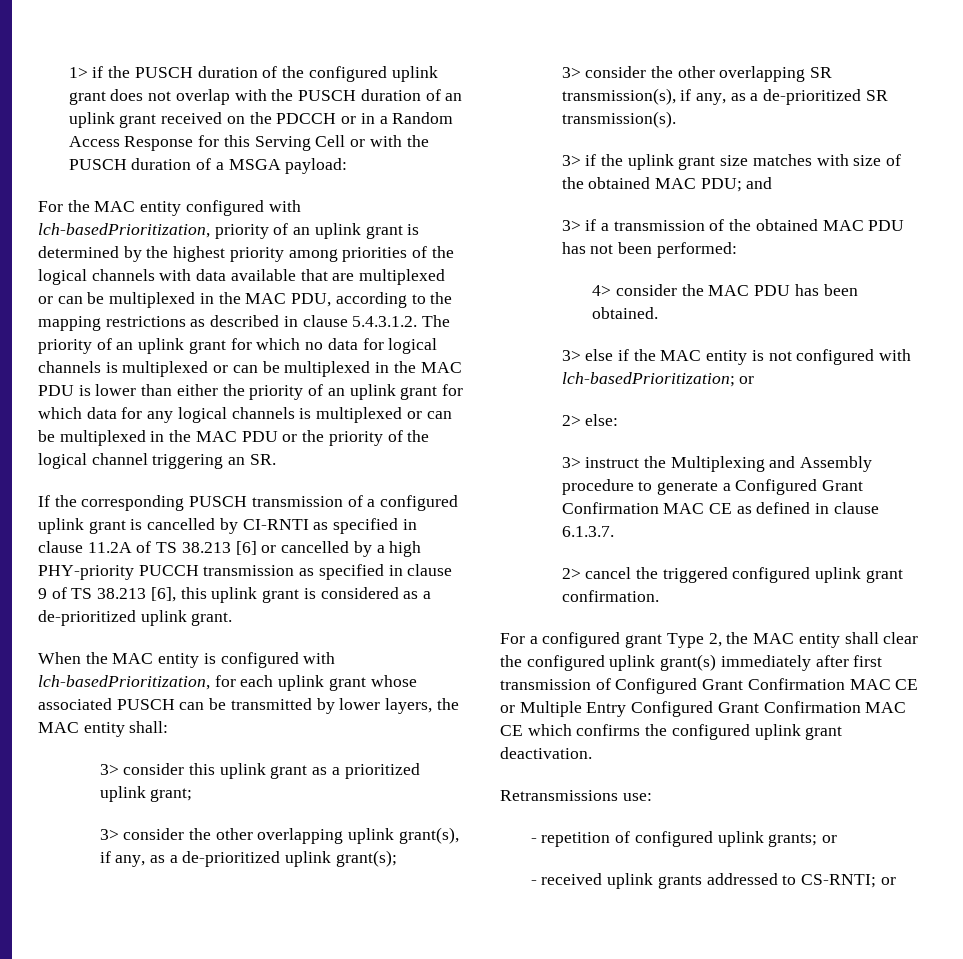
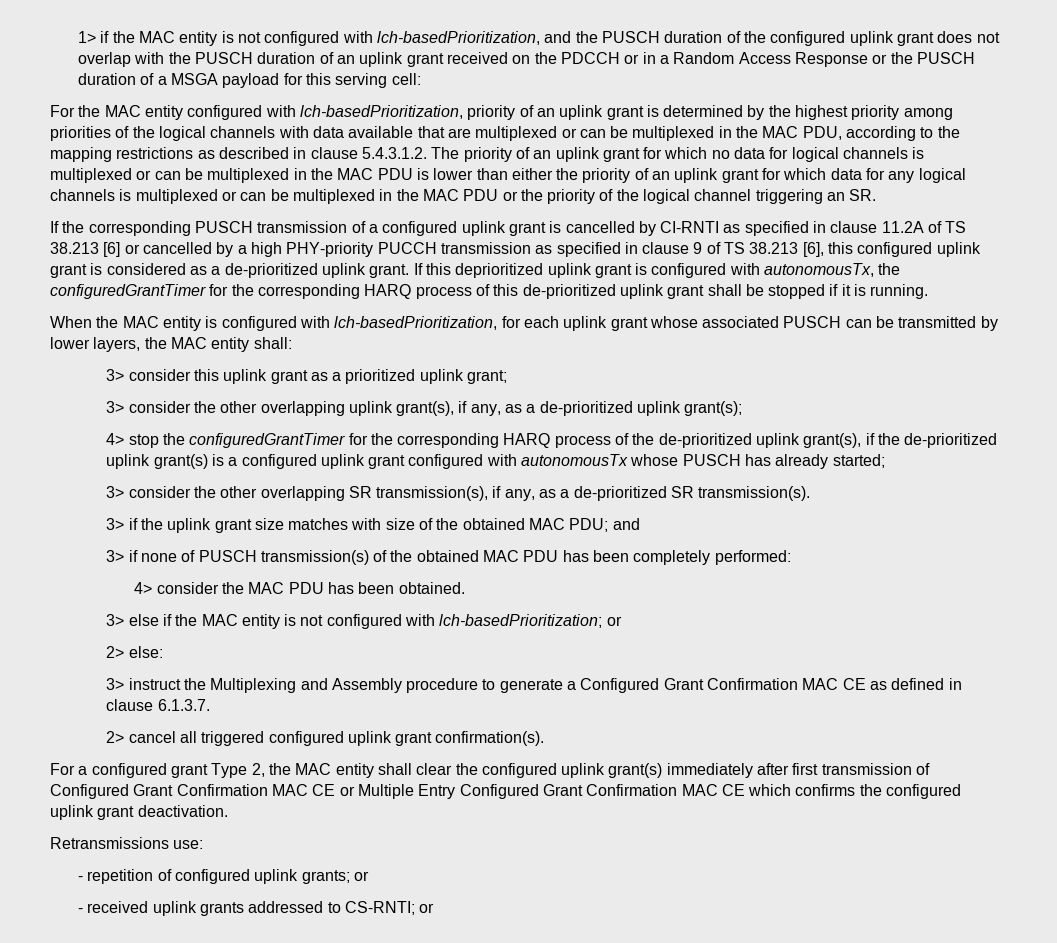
(131, 72) none -> [139,31,598,46] MAC entity is not configured with lch-basedPrioritization, and the
[198,135,402,151] for this Serving Cell or with -> [872,54,888,64] or
[285,158,348,174] payload: -> [222,73,421,88] payload for this serving cell:
(207, 593) none -> [857,242,933,257] configured
(233, 619) none -> [413,263,901,278] [50,284,929,299] If this deprioritized uplink grant is configured with autonomousTx, the configuredGrantTimer for the corresponding HARQ process of this de-prioritized uplink grant shall be stopped if it is running.
(397, 858) none -> [106,433,998,448] [106,454,885,469] // 4> stop the configuredGrantTimer for the corresponding HARQ process of the de-prioritized uplink grant(s), if the de-prioritized uplink grant(s) is a configured uplink grant configured with autonomousTx whose PUSCH has already started;
[600,220,705,231] a transmission -> [140,550,369,565] none of PUSCH transmission(s)
[590,242,652,254] not been -> [593,550,711,565] been completely
[635,567,658,579] the -> [179,731,197,743] all
[561,590,659,602] confirmation. -> [435,731,545,746] confirmation(s).

